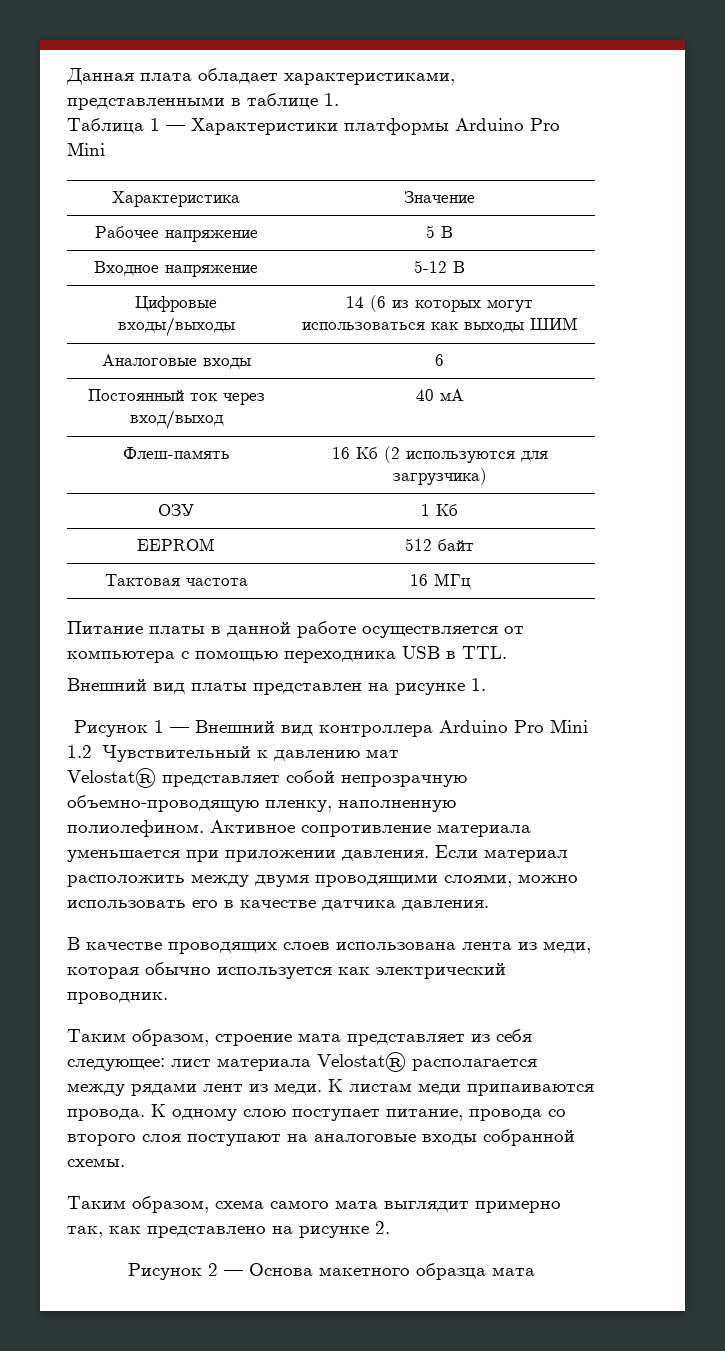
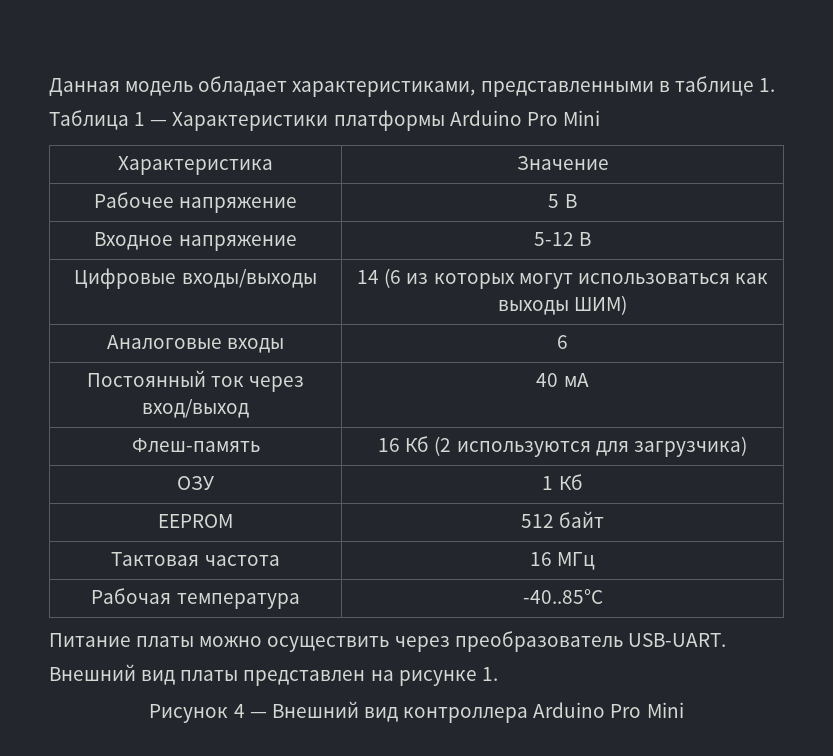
[140,73,192,81] плата -> [125,81,194,96] модель
[529,317,578,330] ШИМ -> [574,295,628,315] ШИМ)
(471, 581) none -> [91,588,300,609] [522,589,603,604] // Рабочая температура | -40..85°C
[211,621,524,638] [67,646,507,663] в данной работе осуществляется от компьютера с помощью переходника USB в TTL. -> [199,631,726,652] можно осуществить через преобразователь USB-UART.
[154,720,164,733] 1 -> [233,704,245,718] 4
[67,745,399,762] [67,768,467,788] [67,795,456,812] [67,820,531,837] [67,845,568,862] [67,874,578,887] [67,900,489,911] [67,937,591,954] [67,962,506,979] [67,992,168,1004] [67,1029,532,1046] [67,1052,537,1072] [67,1079,594,1096] [67,1104,566,1121] [67,1129,575,1146] [67,1158,125,1167] [67,1196,561,1213] [67,1221,390,1238] [127,1263,535,1280] // 1.2 Чувствительный к давлению мат // Velostat® представляет собой непрозрачную объемно-проводящую пленку, наполненную полиолефином. Активное сопротивление материала уменьшается при приложении давления. Если материал расположить между двумя проводящими слоями, можно использовать его в качестве датчика давления. // В качестве проводящих слоев использована лента из меди, которая обычно используется как электрический проводник. // Таким образом, строение мата представляет из себя следующее: лист материала Velostat® располагается между рядами лент из меди. К листам меди припаиваются провода. К одному слою поступает питание, провода со второго слоя поступают на аналоговые входы собранной схемы. // Таким образом, схема самого мата выглядит примерно так, как представлено на рисунке 2. // Рисунок 2 — Основа макетного образца мата -> (684, 710) none

